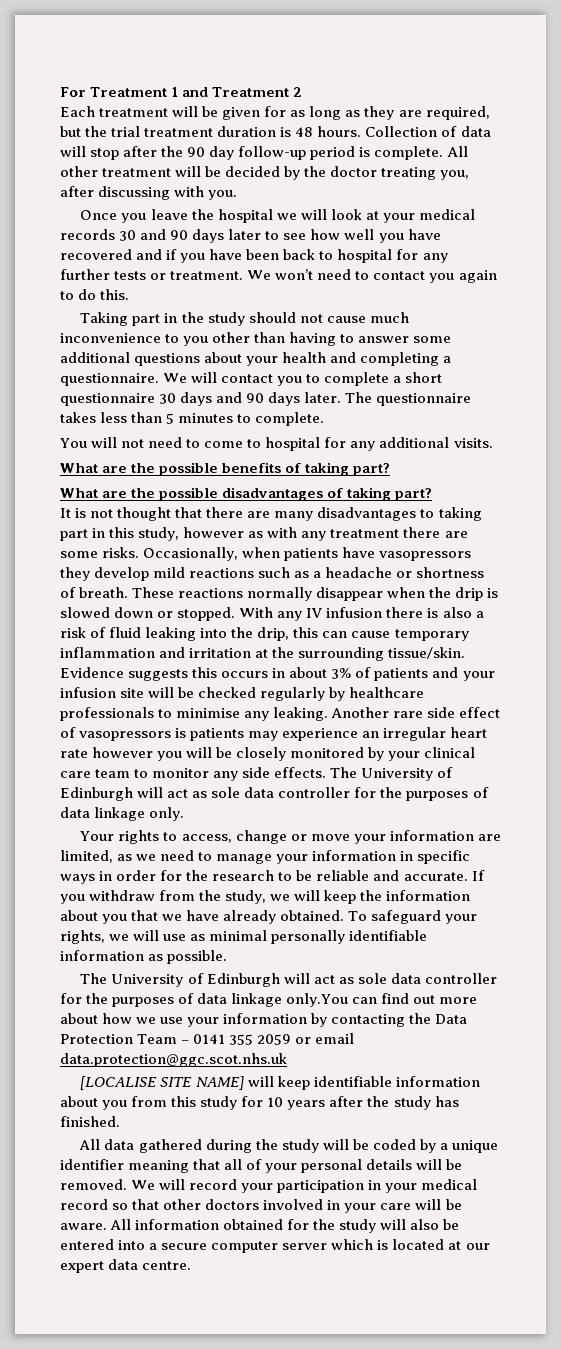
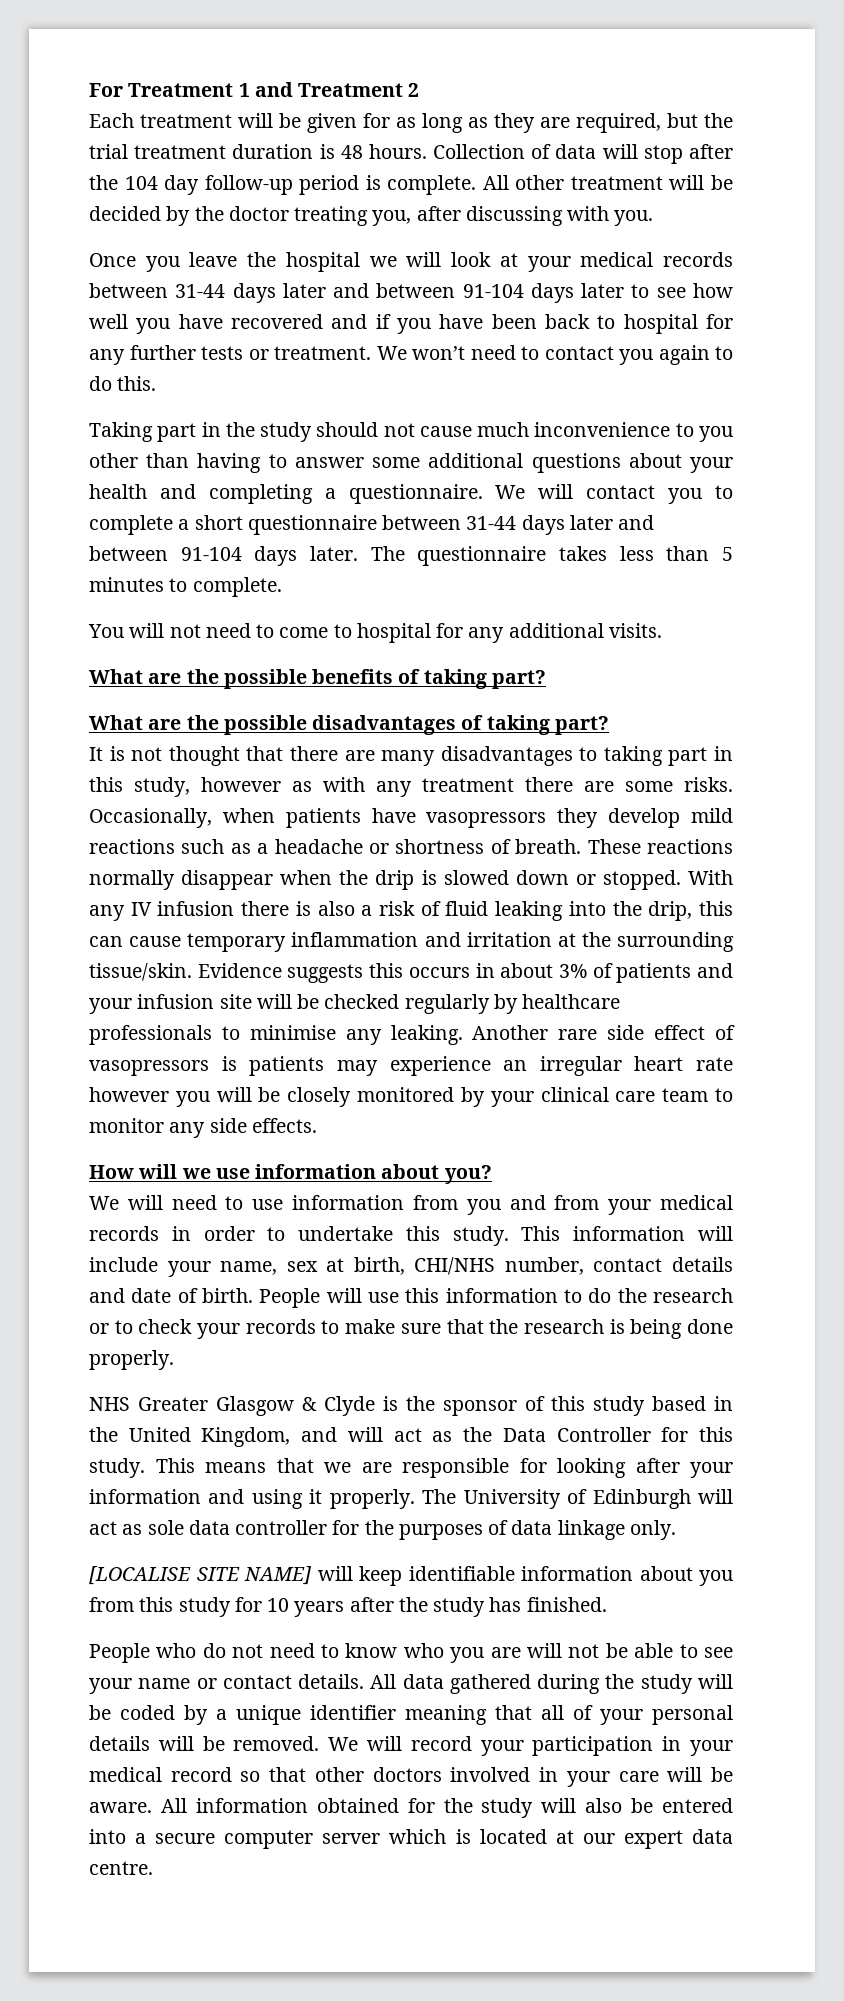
[187,147,206,157] 90 -> [124,176,158,190] 104
[119,229,189,241] 30 and 90 -> [89,283,524,303] between 31-44 days later and between 91-104
[159,392,265,406] 30 days and 90 -> [382,515,655,535] [89,546,242,561] between 31-44 days later and between 91-104
(327, 772) none -> [89,1164,492,1184] [89,1195,734,1215] [89,1226,733,1246] [89,1257,733,1277] [89,1288,733,1308] [89,1319,734,1339] [89,1350,174,1370] [89,1396,733,1416] [89,1427,734,1447] [89,1458,733,1478] [89,1489,415,1509] // How will we use information about you? // We will need to use information from you and from your medical records in order to undertake this study. This information will include your name, sex at birth, CHI/NHS number, contact details and date of birth. People will use this information to do the research or to check your records to make sure that the research is being done properly. // NHS Greater Glasgow & Clyde is the sponsor of this study based in the United Kingdom, and will act as the Data Controller for this study. This means that we are responsible for looking after your information and using it properly.
[80,830,501,844] [60,850,471,864] [60,870,485,884] [60,890,471,904] [60,910,478,924] [60,930,428,944] [60,950,228,964] [80,973,497,987] [60,993,478,1007] [60,1013,468,1027] [60,1033,355,1045] [60,1053,287,1067] // Your rights to access, change or move your information are limited, as we need to manage your information in specific ways in order for the research to be reliable and accurate. If you withdraw from the study, we will keep the information about you that we have already obtained. To safeguard your rights, we will use as minimal personally identifiable information as possible. // The University of Edinburgh will act as sole data controller for the purposes of data linkage only.You can find out more about how we use your information by contacting the Data Protection Team – 0141 355 2059 or email data.protection@ggc.scot.nhs.uk -> (676, 1530) none
(120, 1121) none -> [89,1643,733,1663] [89,1674,365,1694] People who do not need to know who you are will not be able to see your name or contact details.

